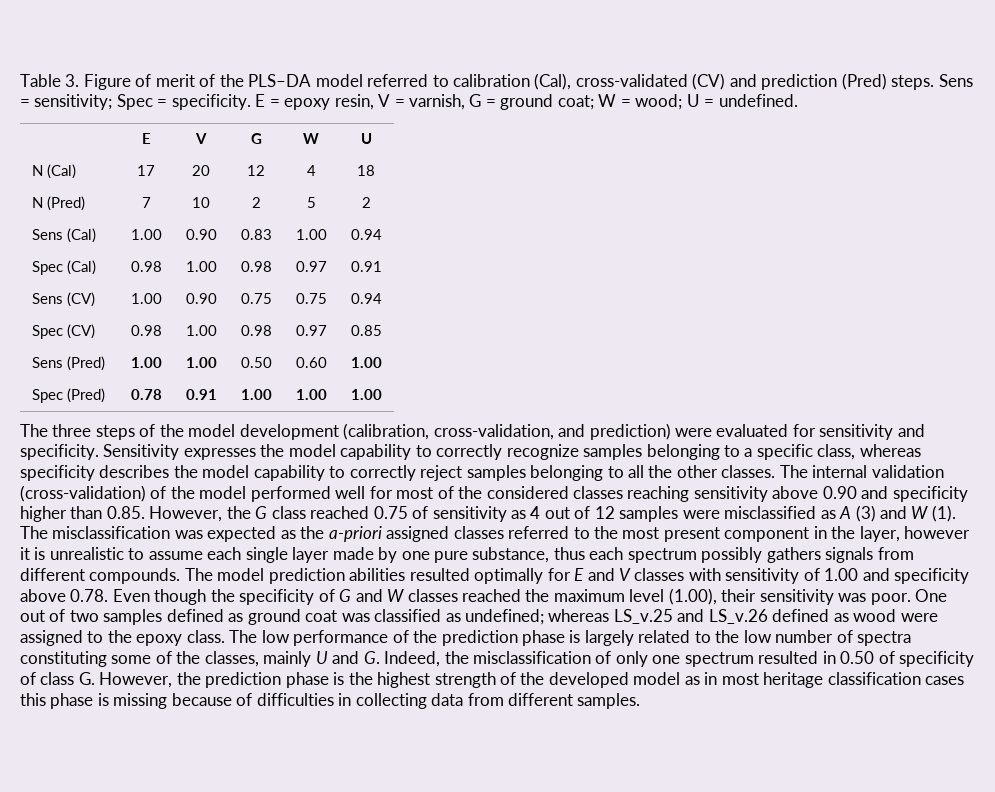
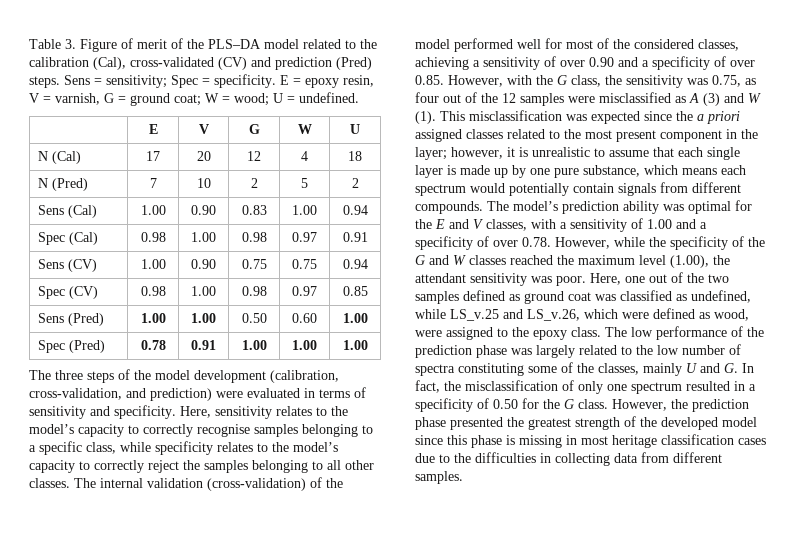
[367,74,449,87] referred to -> [303,39,377,49] related to the
[792,424,925,440] [20,444,579,460] for sensitivity and specificity. Sensitivity expresses the model capability to correctly recognize -> [304,387,366,398] [29,405,348,419] [29,424,250,437] in terms of sensitivity and specificity. Here, sensitivity relates to the model’s capacity to correctly recognise
[859,444,921,457] [20,465,325,481] whereas specificity describes the model capability -> [120,441,338,455] [29,460,75,473] while specificity relates to the model’s capacity
(463, 473) none -> [183,460,200,470] the
[648,465,673,478] the -> (341, 465) none
[573,486,968,502] [20,506,103,522] classes reaching sensitivity above 0.90 and specificity higher than -> [698,39,739,51] [415,56,755,70] classes, achieving a sensitivity of over 0.90 and a specificity of over
[226,506,591,522] the G class reached 0.75 of sensitivity as 4 out of -> [507,75,756,88] [415,92,498,103] with the G class, the sensitivity was 0.75, as four out of the
[20,526,48,539] The -> [440,111,465,121] This
[280,526,382,542] as the a-priori -> [644,111,740,124] since the a priori
[508,526,570,539] referred -> [507,129,545,139] related
[859,526,971,542] layer, however -> [415,147,503,160] layer; however,
(203, 555) none -> [653,147,674,157] that
[332,547,374,560] made -> [447,165,508,178] is made up
[553,547,821,563] thus each spectrum possibly gathers -> [644,165,746,175] [415,183,614,196] which means each spectrum would potentially contain
[217,568,970,584] [20,589,207,605] model prediction abilities resulted optimally for E and V classes with sensitivity of 1.00 and specificity above 0.78. Even though -> [513,200,752,214] [415,218,707,232] [415,236,645,250] model’s prediction ability was optimal for the E and V classes, with a sensitivity of 1.00 and a specificity of over 0.78. However, while
(335, 595) none -> [748,237,765,247] the
[721,589,757,602] their -> [713,255,730,265] [415,273,466,283] the attendant
[915,589,948,602] [20,609,66,622] One out of -> [590,272,704,285] Here, one out of the
[465,609,897,625] undefined; whereas LS_v.25 and LS_v.26 defined as wood -> [691,290,751,303] [415,308,749,321] undefined, while LS_v.25 and LS_v.26, which were defined as wood,
[569,630,581,643] is -> [511,348,532,355] was
[384,651,441,667] Indeed, -> [742,363,754,373] [415,380,440,393] In fact,
[840,651,975,667] [20,672,95,685] 0.50 of specificity of class G. -> [749,384,756,391] [415,398,608,412] a specificity of 0.50 for the G class.
[333,672,431,688] is the highest -> [450,417,571,430] presented the greatest
[684,676,700,685] as -> [415,435,562,448] since this phase is missing
[20,693,253,709] this phase is missing because of -> [415,453,471,463] due to the

